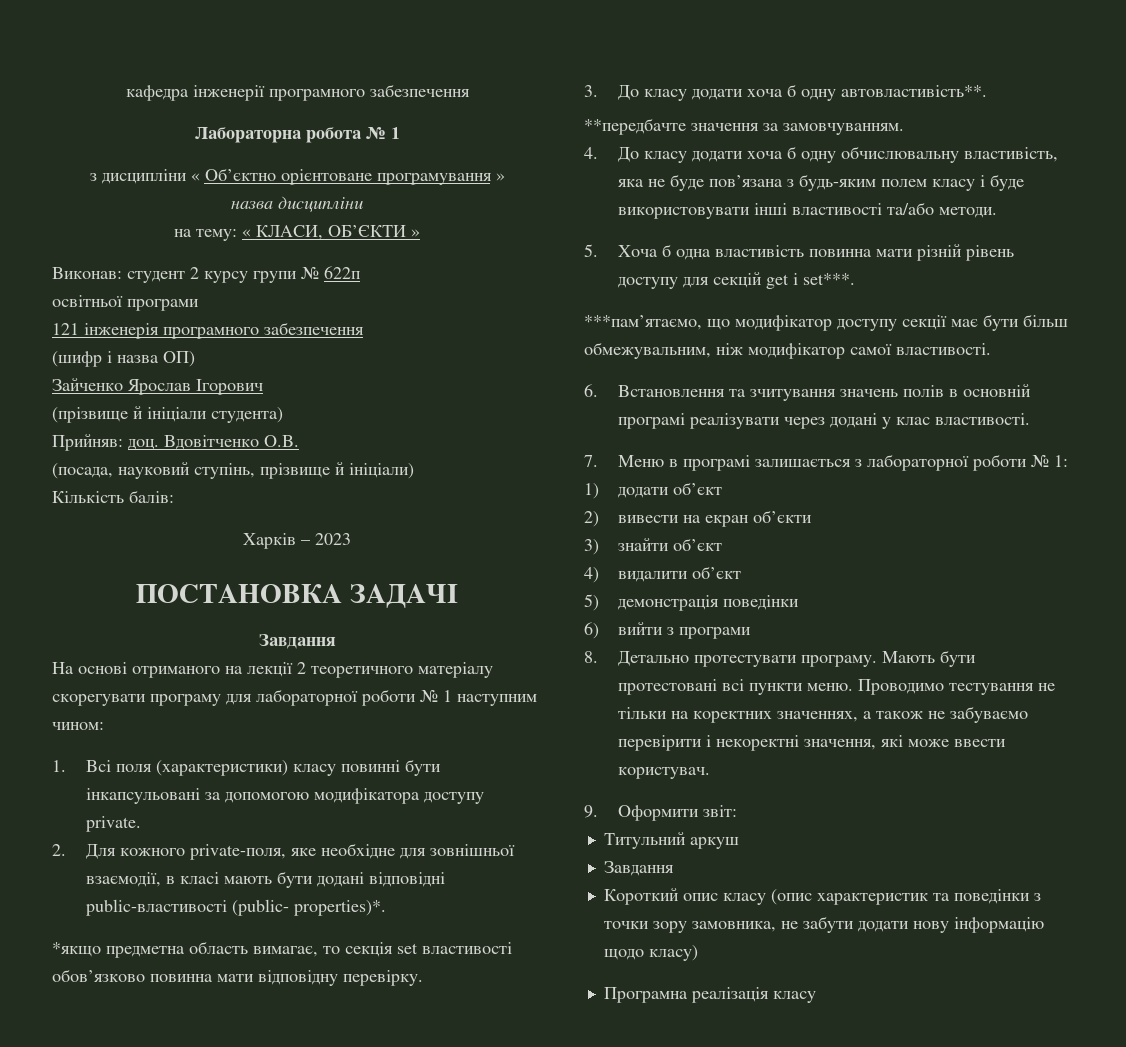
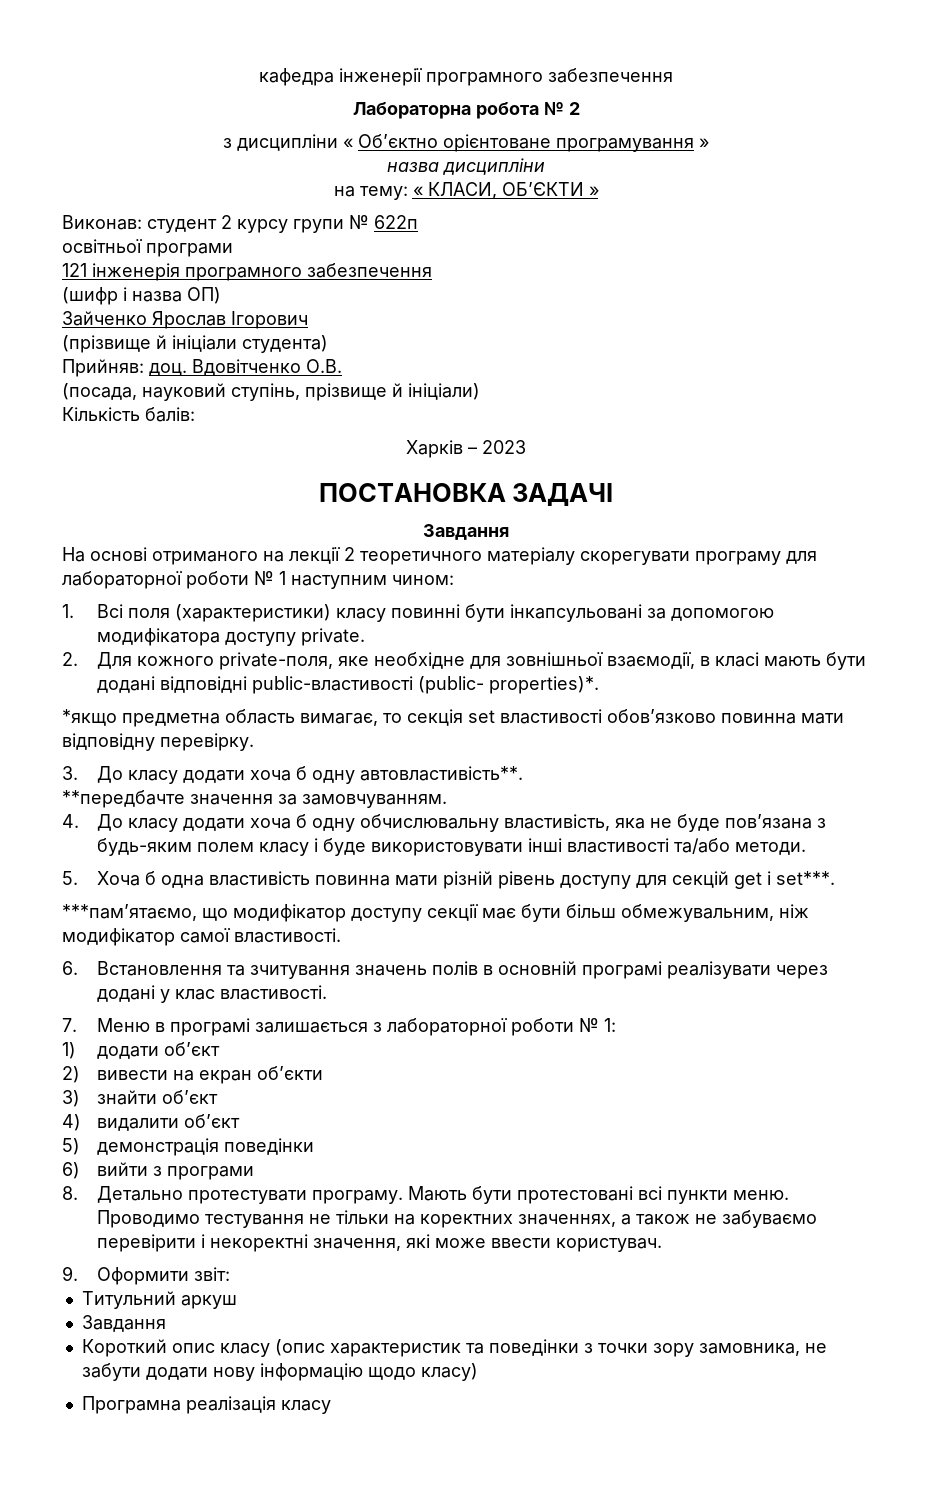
[390,127,400,139] 1 -> [568,102,580,115] 2

